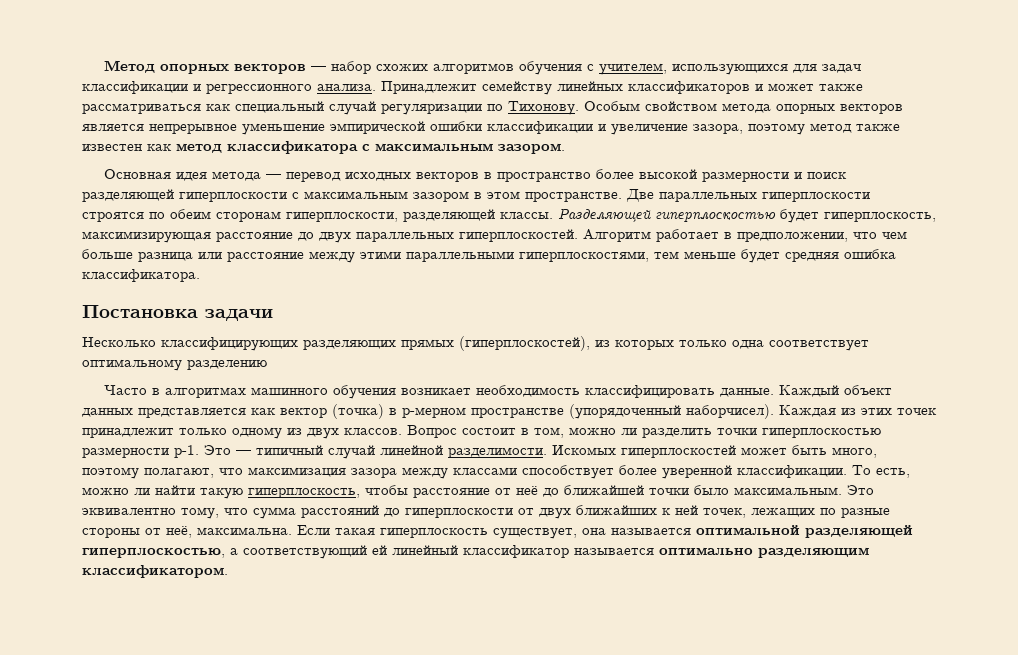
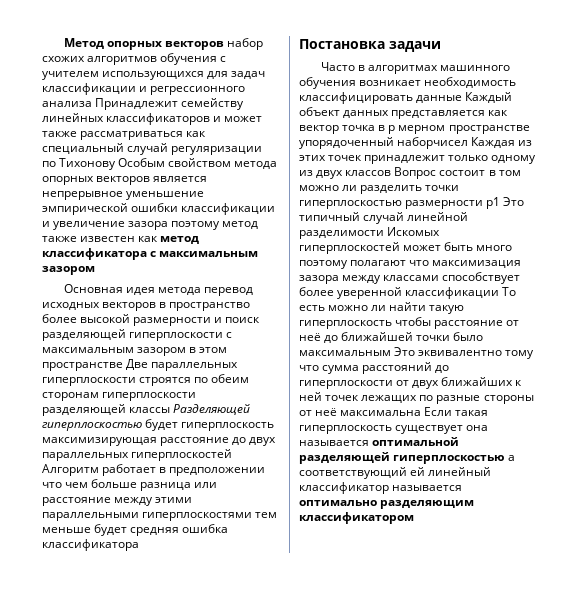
[310,66,326,71] — -> (224, 45) none
[598,63,667,75] учителем, -> [42,71,99,80] учителем
[317,84,376,91] анализа. -> [42,101,92,107] анализа
[508,101,579,115] Тихонову. -> [59,158,117,170] Тихонову
[693,124,743,134] зазора, -> [128,221,169,230] зазора
[498,143,565,154] зазором. -> [42,266,95,275] зазором
[265,174,281,179] — -> (201, 291) none
[525,192,622,202] пространстве. -> [42,362,123,371] пространстве
[286,209,553,222] гиперплоскости, разделяющей классы. -> [102,392,197,401] [42,404,171,416] гиперплоскости разделяющей классы
[824,212,936,222] гиперплоскость, -> [181,422,275,431] гиперплоскость
[459,229,578,242] гиперплоскостей. -> [131,449,233,461] гиперплоскостей
[737,232,848,242] предположении, -> [169,467,266,476] предположении
[519,251,649,262] гиперплоскостями, -> [142,512,253,521] гиперплоскостями
[82,269,200,282] классификатора. -> [42,539,139,551] классификатора
[82,336,869,351] [82,359,267,371] // Несколько классифицирующих разделяющих прямых (гиперплоскостей), из которых только одна соответствует оптимальному разделению -> (441, 46) none
[719,388,774,397] данные. -> [416,95,463,103] данные
[332,404,774,419] (точка) в p-мерном пространстве (упорядоченный наборчисел). -> [342,125,530,134] [299,137,469,149] точка в p мерном пространстве упорядоченный наборчисел
[344,428,402,435] классов. -> [345,170,392,176] классов
[534,427,564,438] том, -> [498,170,521,176] том
[174,445,251,458] p-1. Это — -> [486,197,525,209] p1 Это
[448,447,547,458] разделимости. -> [299,230,384,239] разделимости
[832,447,877,458] [82,467,214,479] много, поэтому полагают, -> [476,245,513,251] [299,260,407,269] много поэтому полагают
[737,465,910,478] классификации. То есть, -> [405,287,517,299] [299,305,325,311] классификации То есть
[248,488,360,498] гиперплоскость, -> [299,320,392,329] гиперплоскость
[734,487,842,495] максимальным. -> [299,350,391,356] максимальным
[181,507,219,519] тому, -> [505,350,535,359] тому
[703,508,746,518] точек, -> [325,395,360,401] точек
[166,526,292,538] неё, максимальна. -> [315,408,422,416] неё максимальна
[493,528,577,539] существует, -> [395,425,464,434] существует
[82,548,225,558] гиперплоскостью, -> [393,455,506,464] гиперплоскостью
[82,565,228,578] классификатором. -> [299,512,414,524] классификатором

